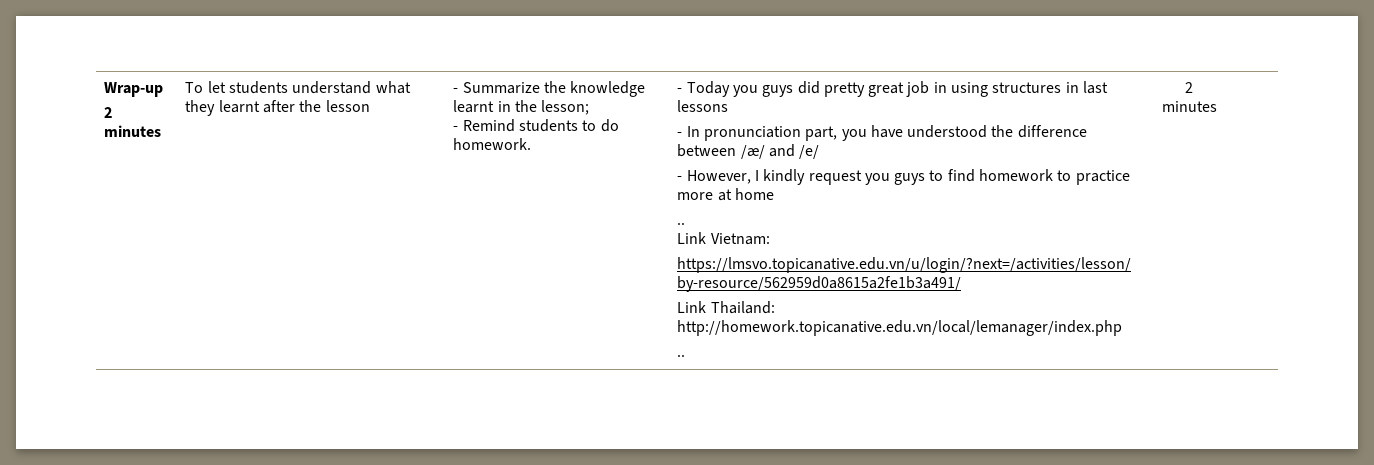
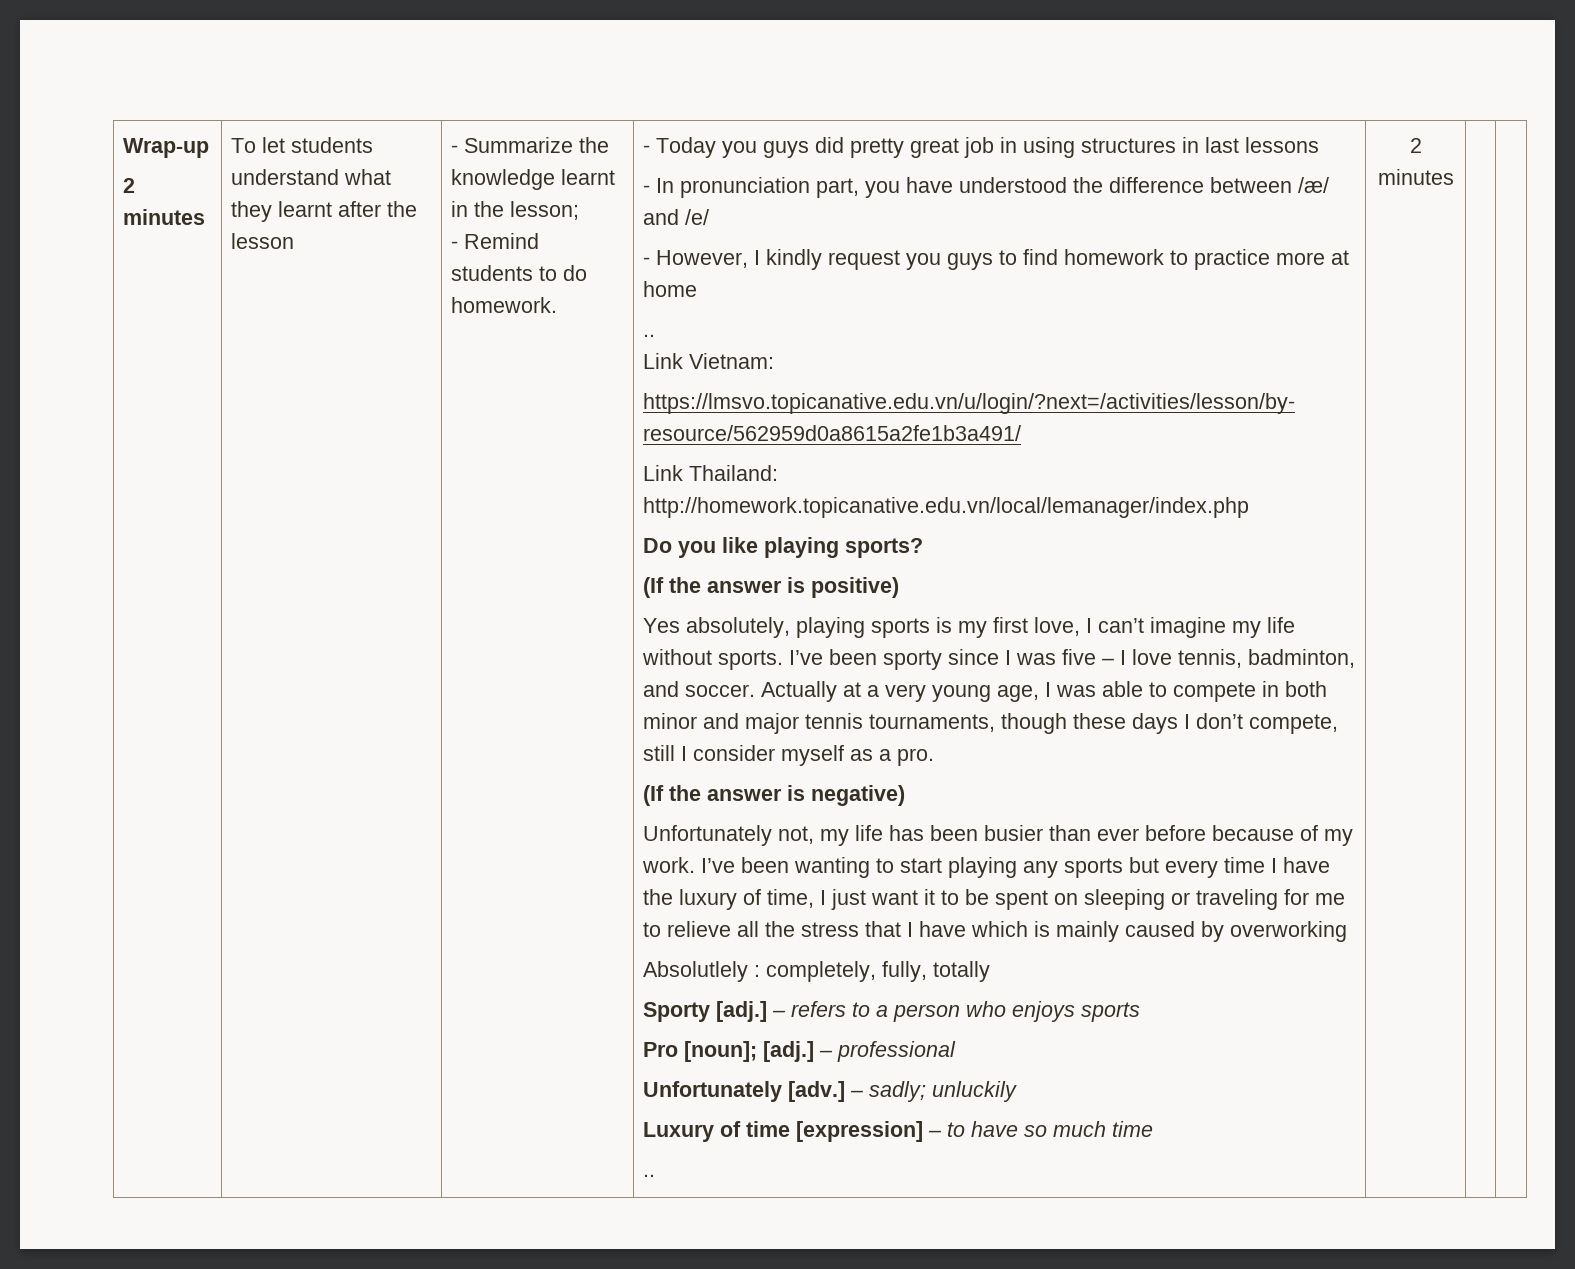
(1123, 328) none -> [642,537,923,558] [642,577,899,598] [642,617,1295,638] [641,649,1355,670] [642,681,1327,702] [642,713,1338,734] [642,745,934,766] [642,785,905,806] [642,825,1353,846] [641,857,1330,878] [642,889,1345,910] [642,921,1347,942] [642,961,990,982] [642,1001,1140,1022] [642,1041,956,1062] [642,1081,1017,1102] [642,1121,1153,1142] // Do you like playing sports? // (If the answer is positive) // Yes absolutely, playing sports is my first love, I can’t imagine my life without sports. I’ve been sporty since I was five – I love tennis, badminton, and soccer. Actually at a very young age, I was able to compete in both minor and major tennis tournaments, though these days I don’t compete, still I consider myself as a pro. // (If the answer is negative) // Unfortunately not, my life has been busier than ever before because of my work. I’ve been wanting to start playing any sports but every time I have the luxury of time, I just want it to be spent on sleeping or traveling for me to relieve all the stress that I have which is mainly caused by overworking // Absolutlely : completely, fully, totally // Sporty [adj.] – refers to a person who enjoys sports // Pro [noun]; [adj.] – professional // Unfortunately [adv.] – sadly; unluckily // Luxury of time [expression] – to have so much time

